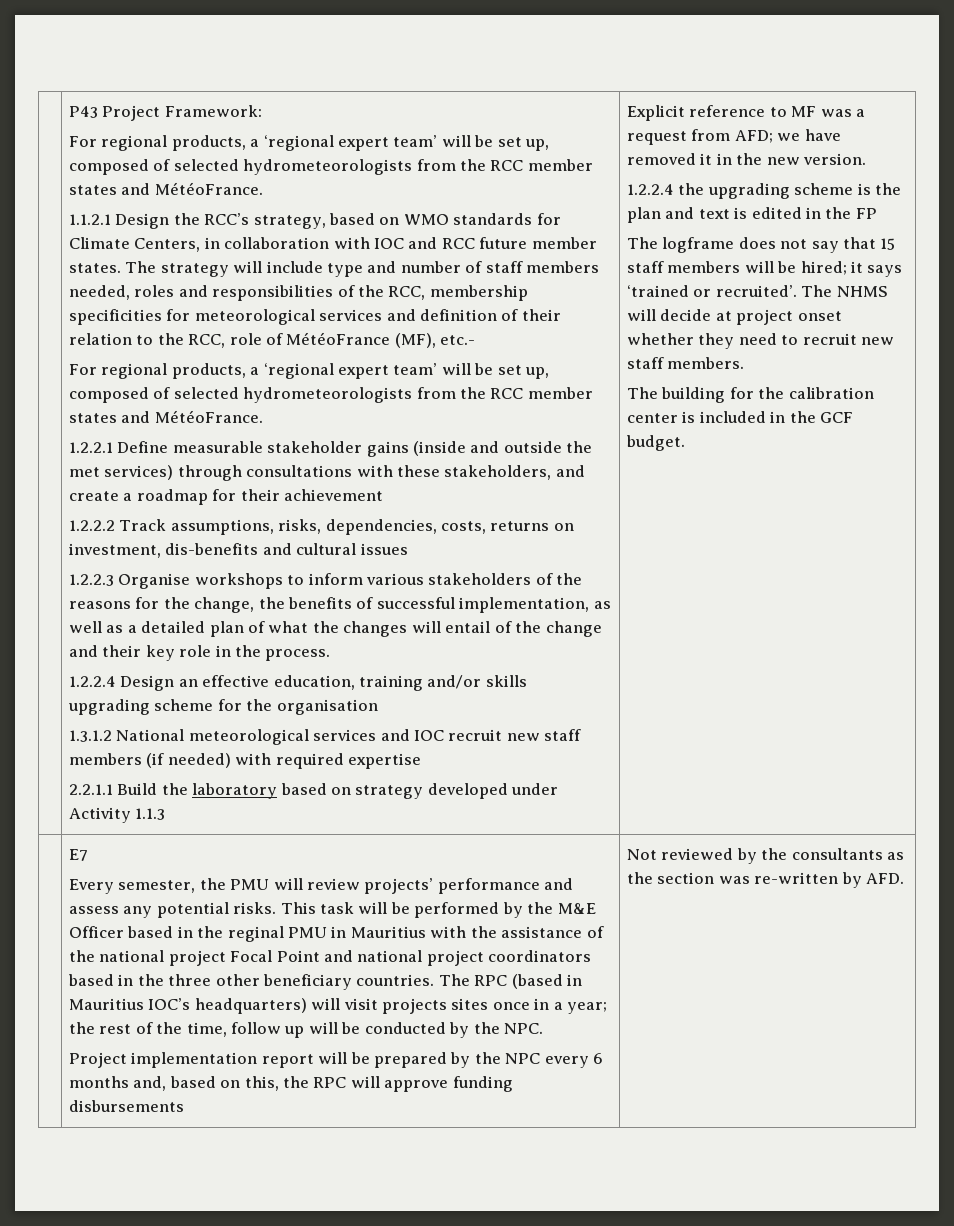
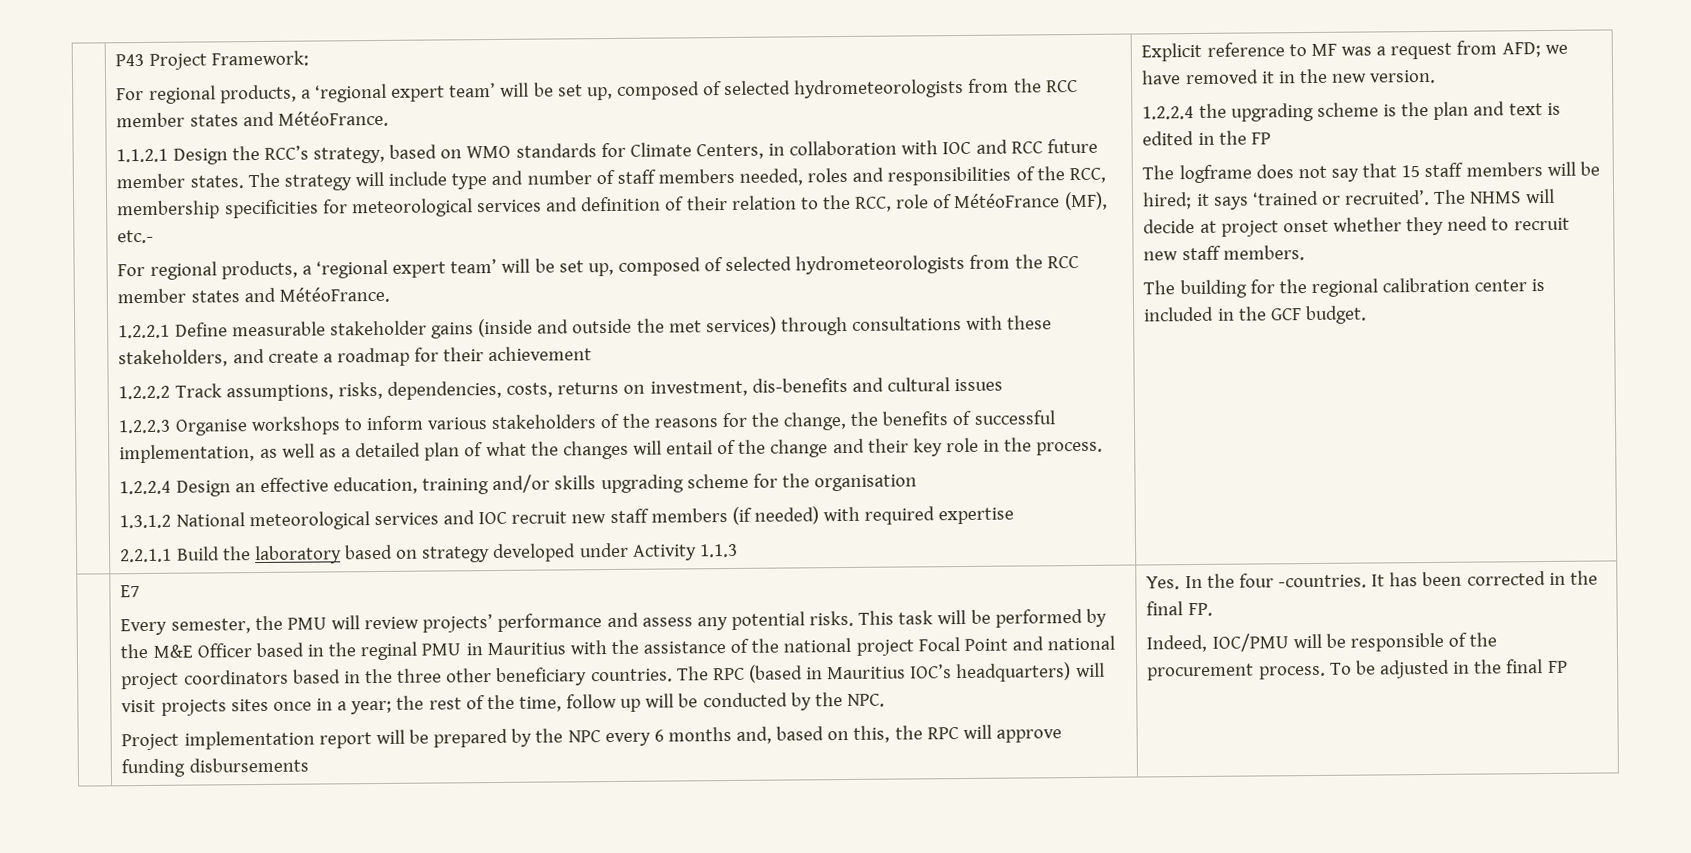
(785, 393) none -> [1310,278,1378,298] regional
[626,848,905,864] [626,872,905,888] Not reviewed by the consultants as the section was re-written by AFD. -> [1146,570,1598,590] [1146,601,1213,617] [1146,632,1498,653] [1147,659,1568,681] Yes. In the four -countries. It has been corrected in the final FP. // Indeed, IOC/PMU will be responsible of the procurement process. To be adjusted in the final FP

